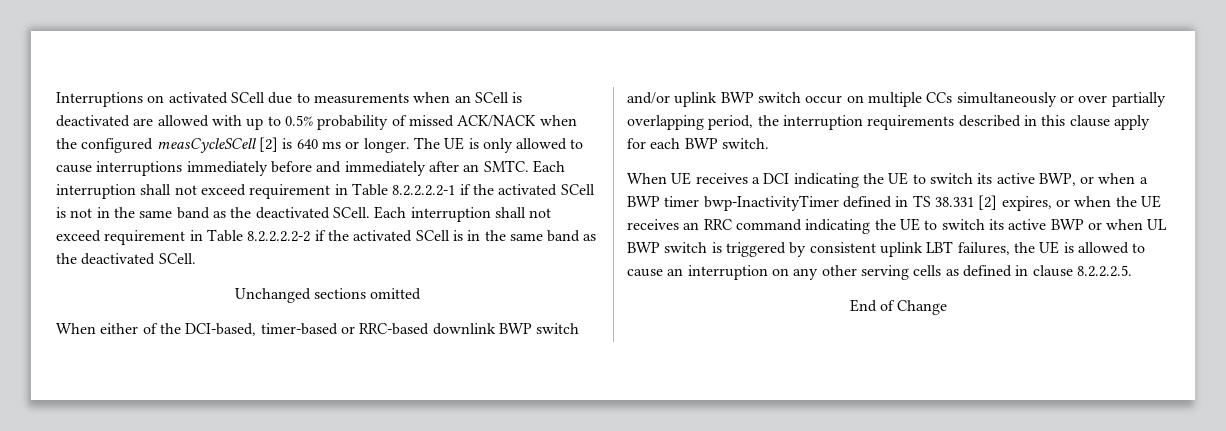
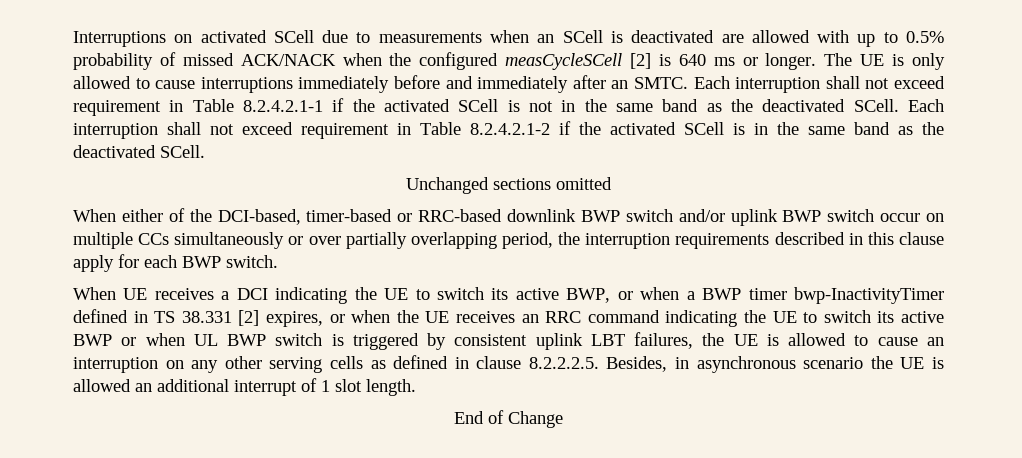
[392,185,456,196] 8.2.2.2.2-1 -> [243,100,323,112] 8.2.4.2.1-1
[247,231,311,242] 8.2.2.2.2-2 -> [470,123,550,135] 8.2.4.2.1-2
(1132, 271) none -> [606,356,945,373] [73,378,416,396] Besides, in asynchronous scenario the UE is allowed an additional interrupt of 1 slot length.

